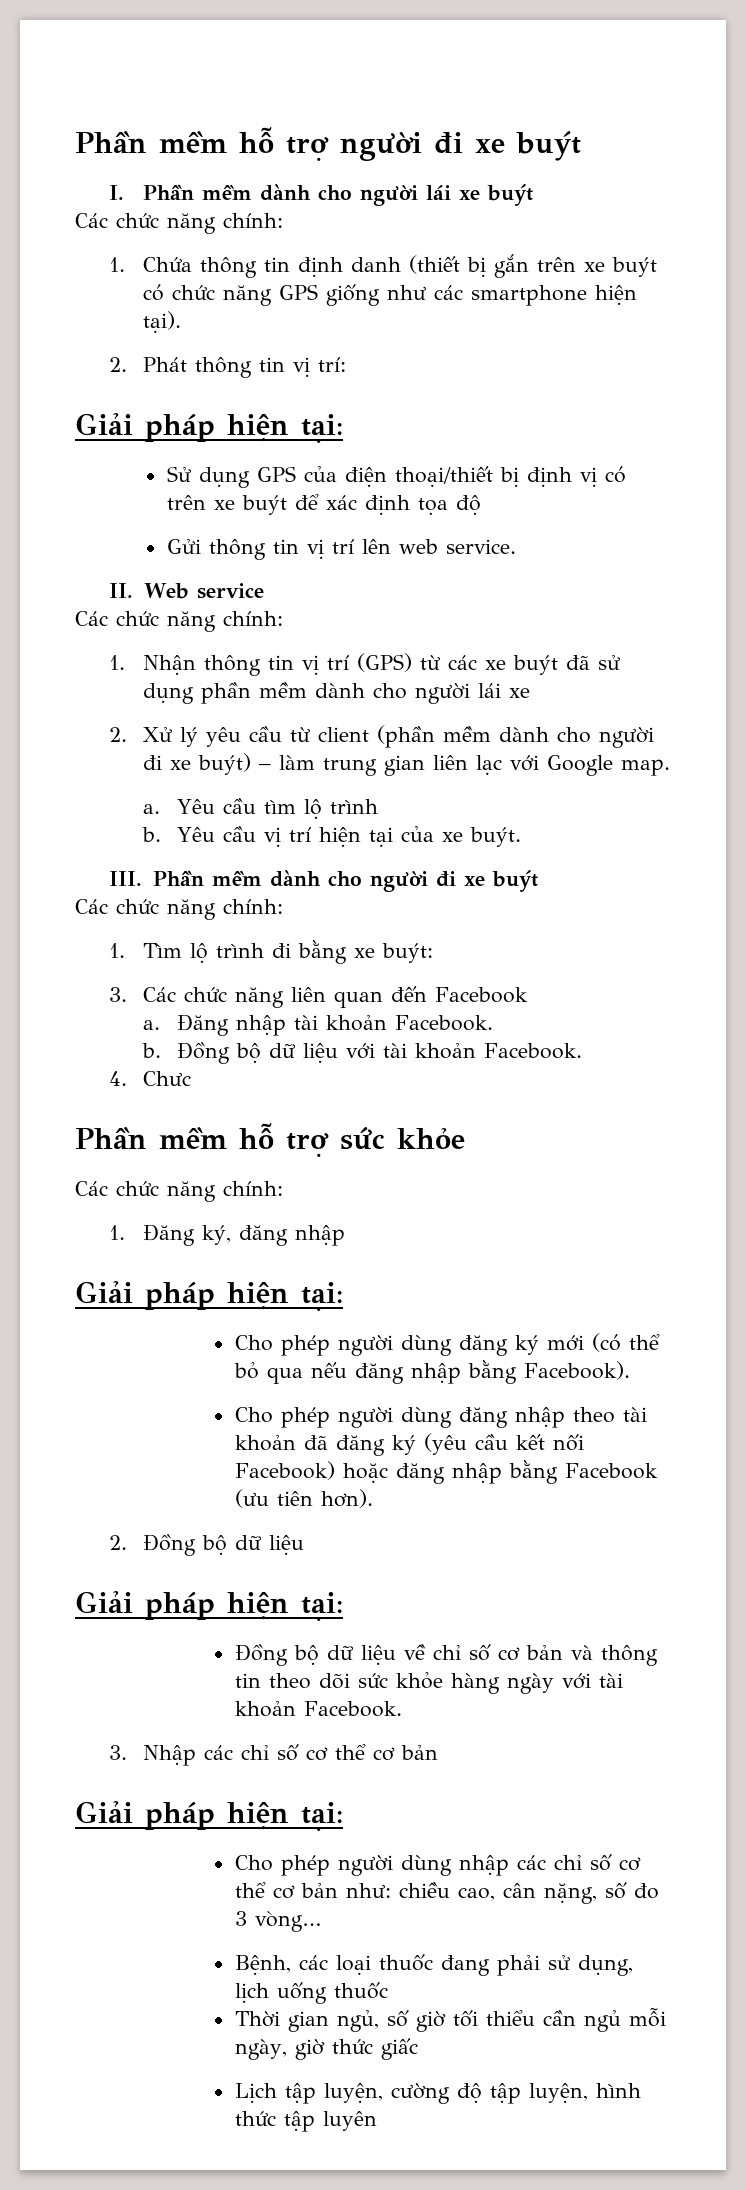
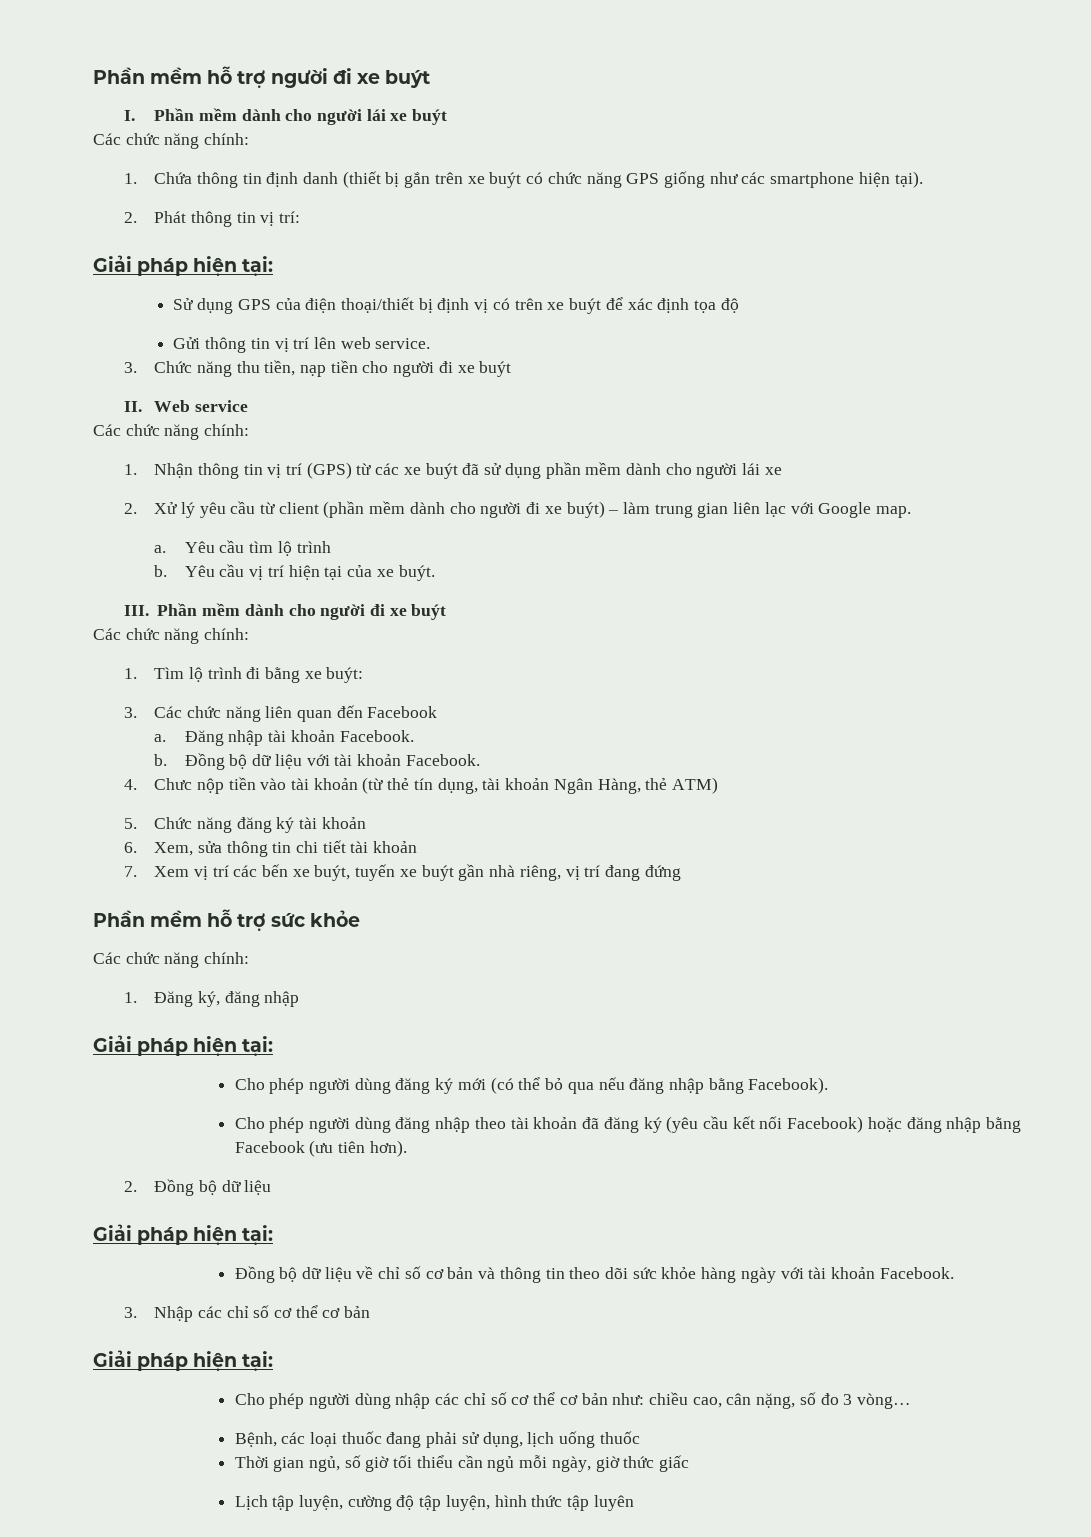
(516, 546) none -> [123,360,512,377] // 3. Chức năng thu tiền, nạp tiền cho người đi xe buýt
(191, 1078) none -> [196,777,719,794] [123,817,366,833] [123,840,418,857] [123,864,681,881] nộp tiền vào tài khoản (từ thẻ tín dụng, tài khoản Ngân Hàng, thẻ ATM) // 5. Chức năng đăng ký tài khoản // 6. Xem, sửa thông tin chi tiết tài khoản // 7. Xem vị trí các bến xe buýt, tuyến xe buýt gần nhà riêng, vị trí đang đứng

